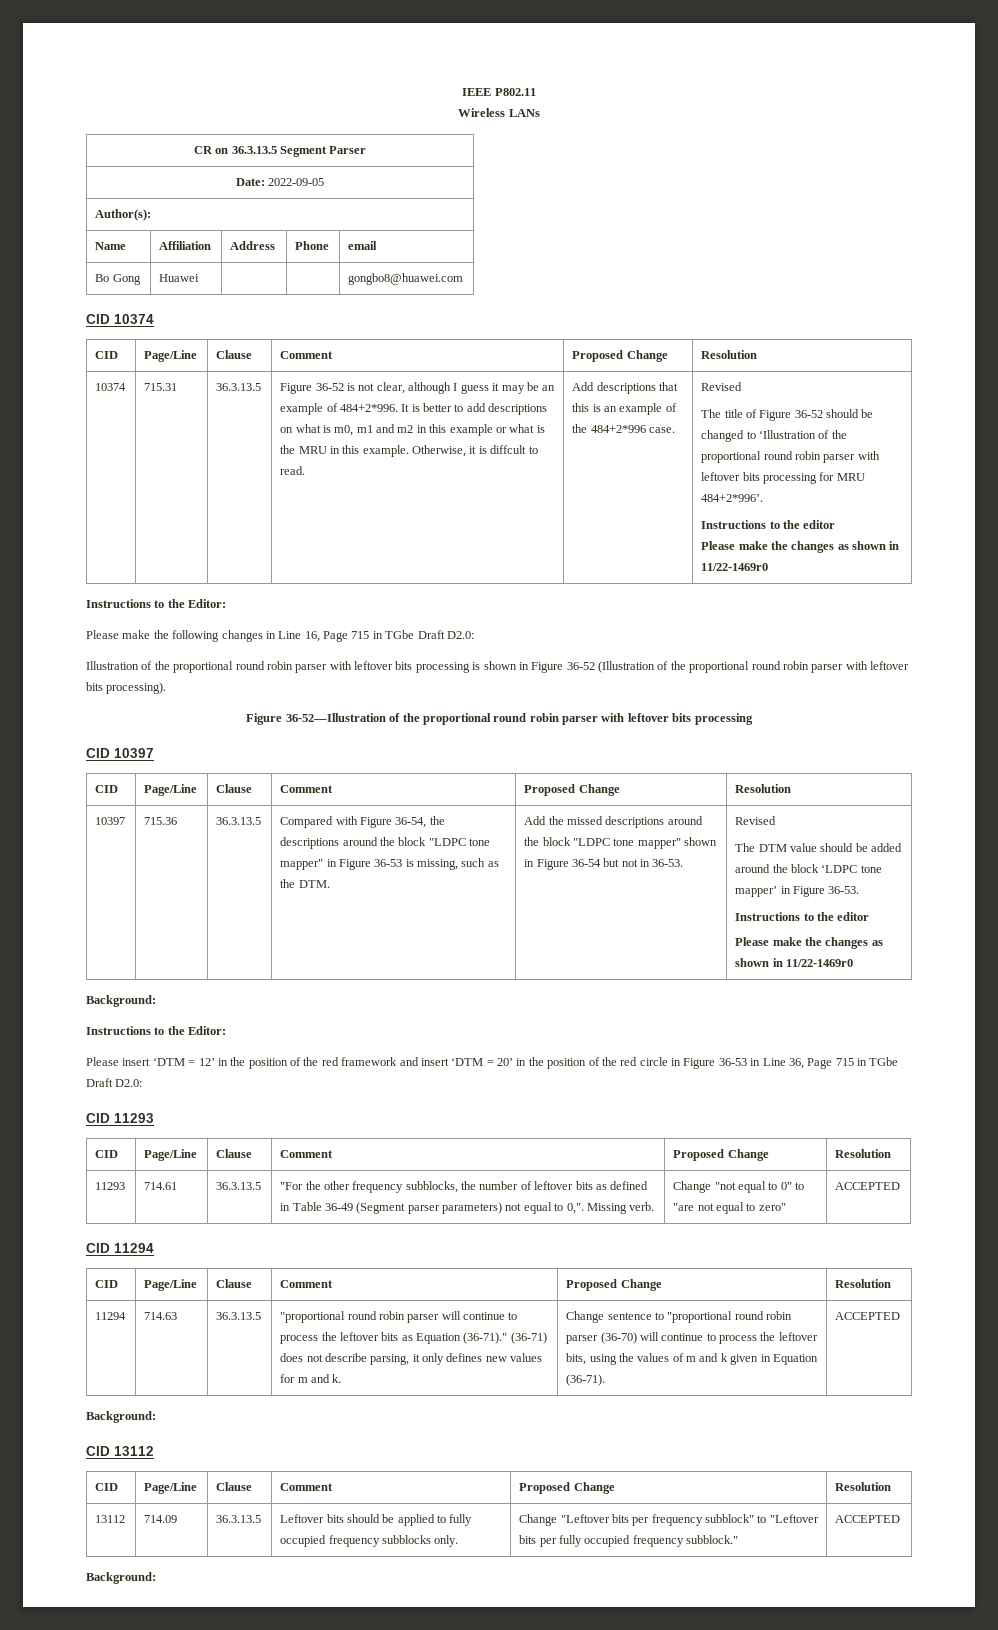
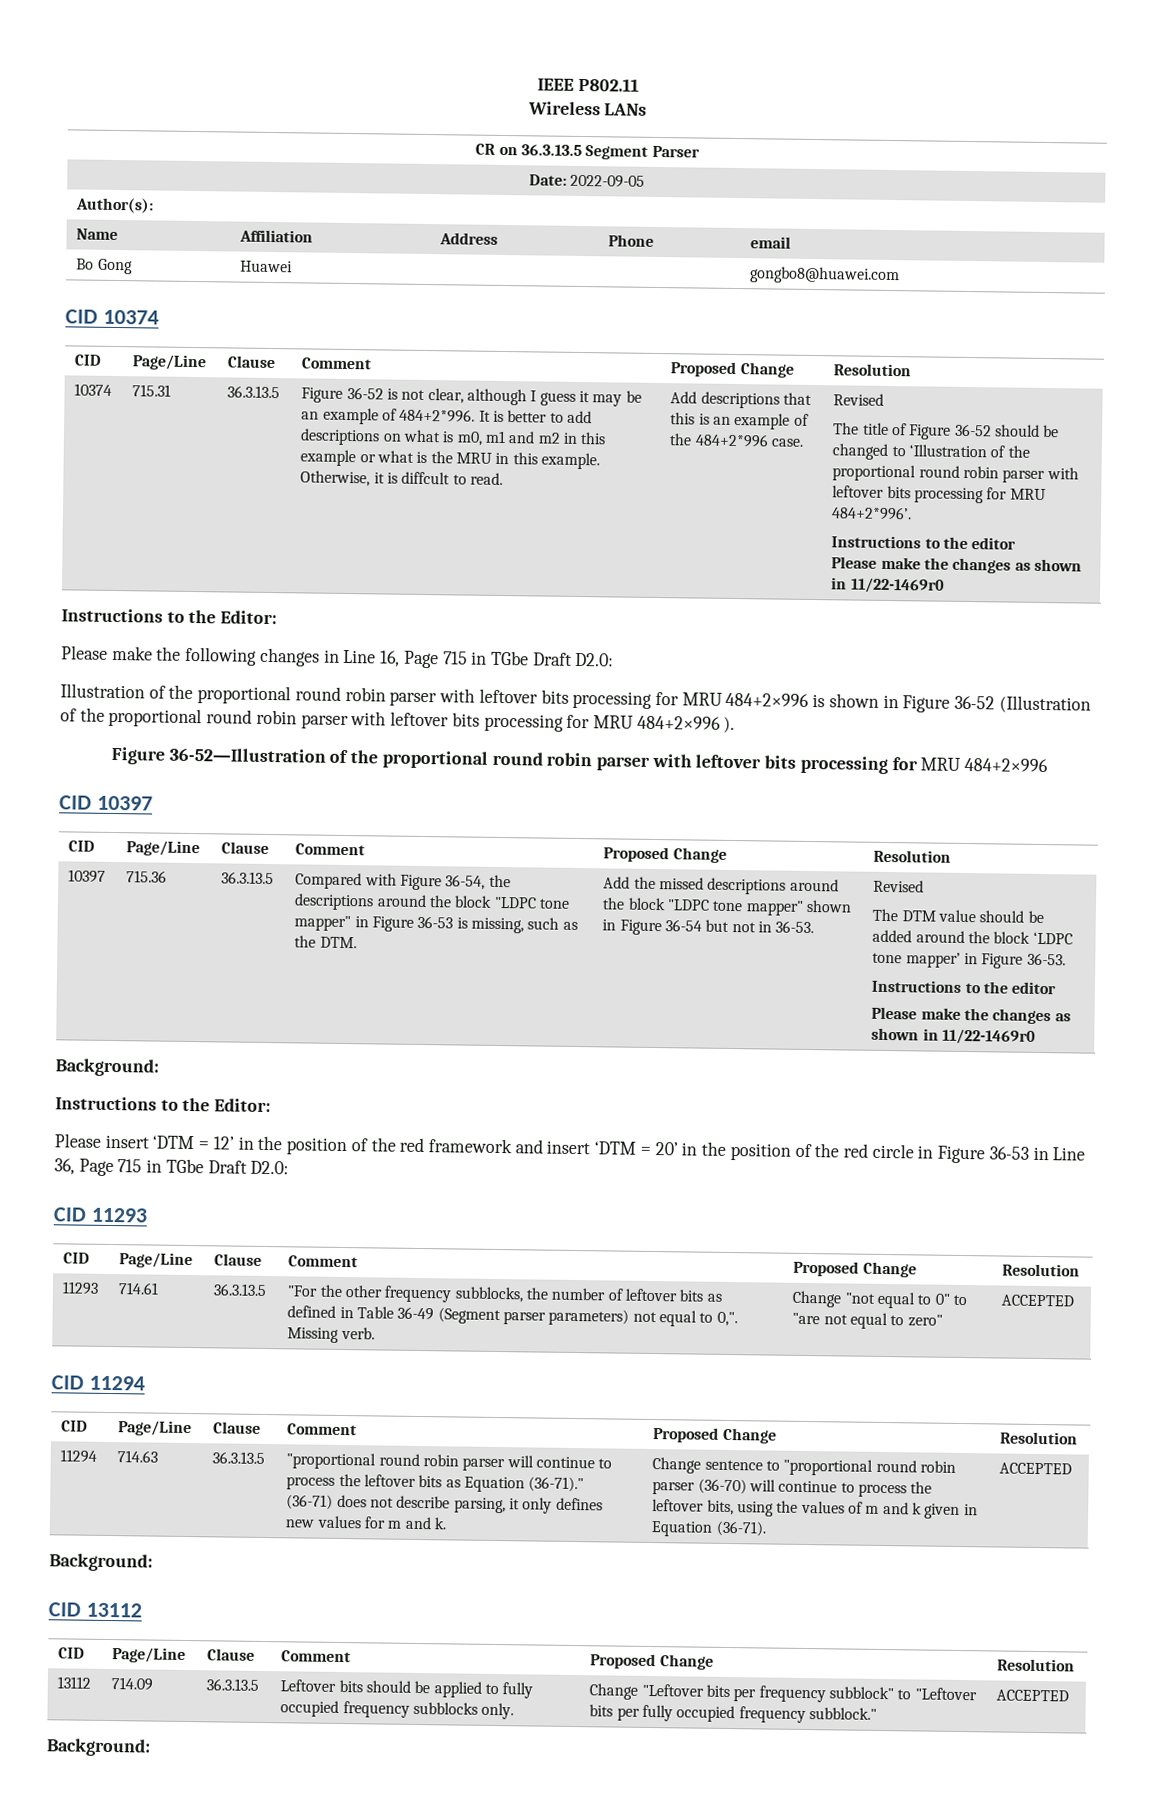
(470, 667) none -> [654,691,810,707] for MRU 484+2×996
[106,682,167,694] processing). -> [483,713,736,734] processing for MRU 484+2×996 ).
(753, 719) none -> [891,757,1049,773] for MRU 484+2×996

